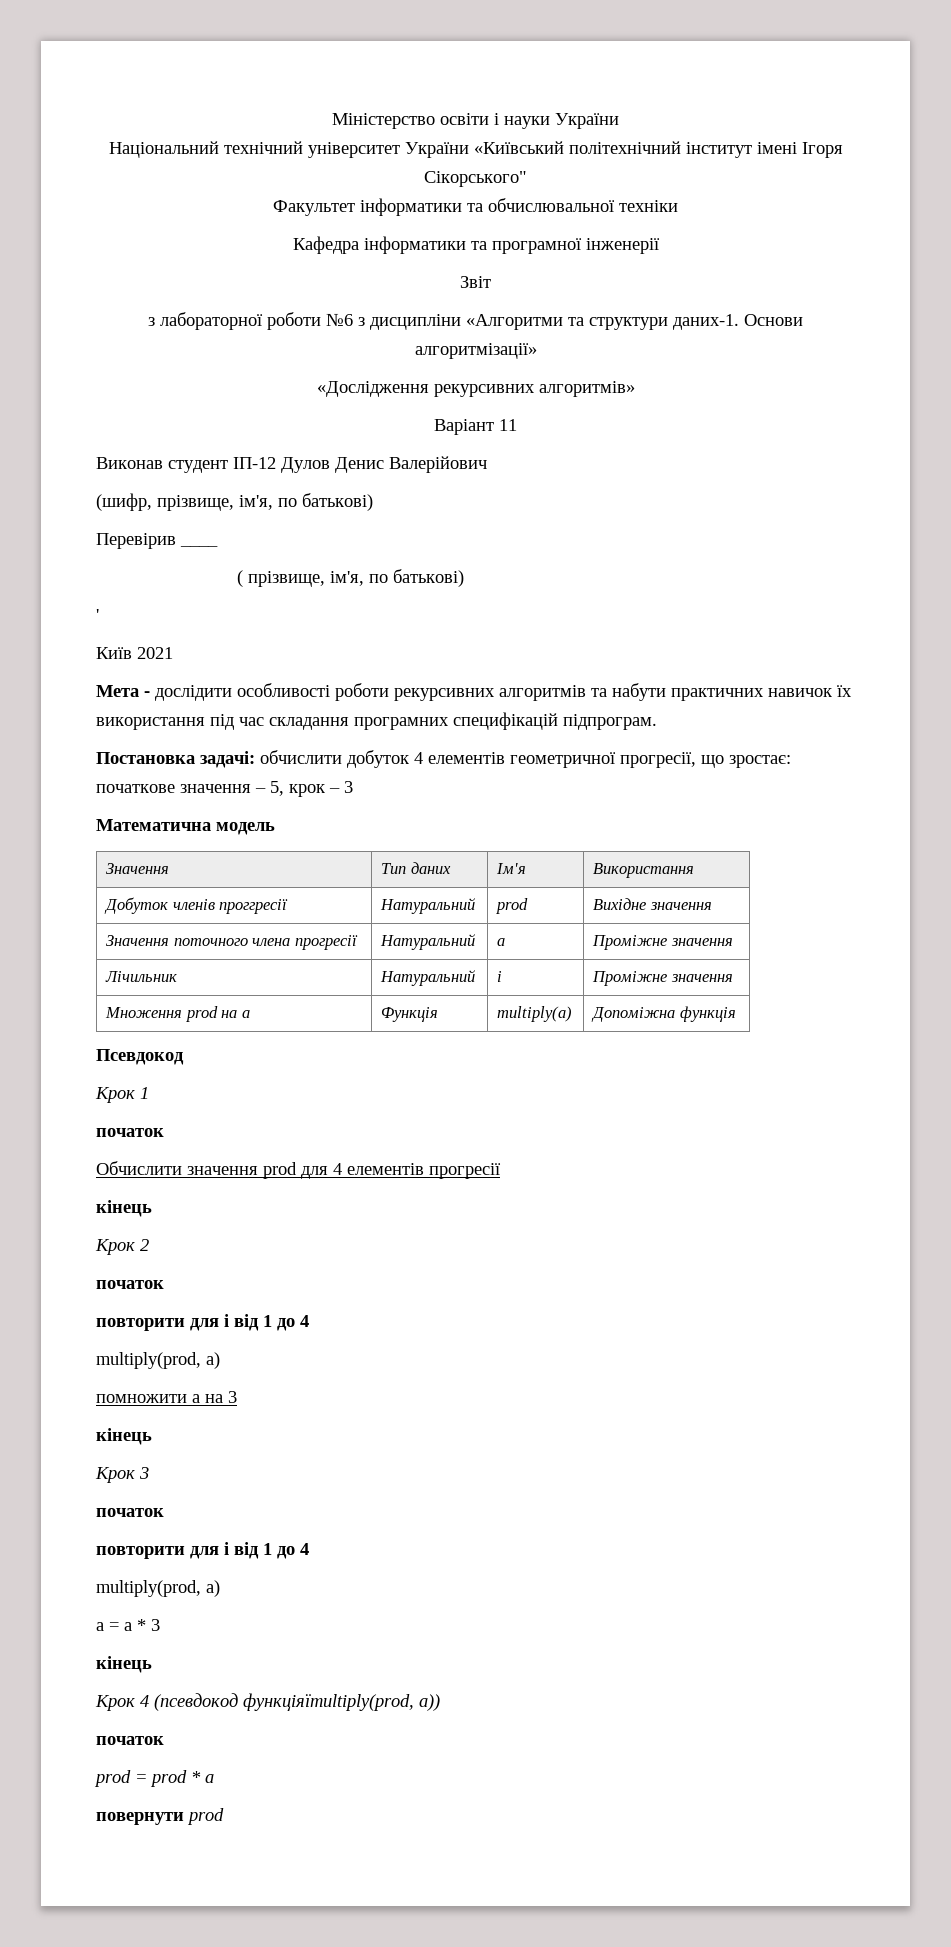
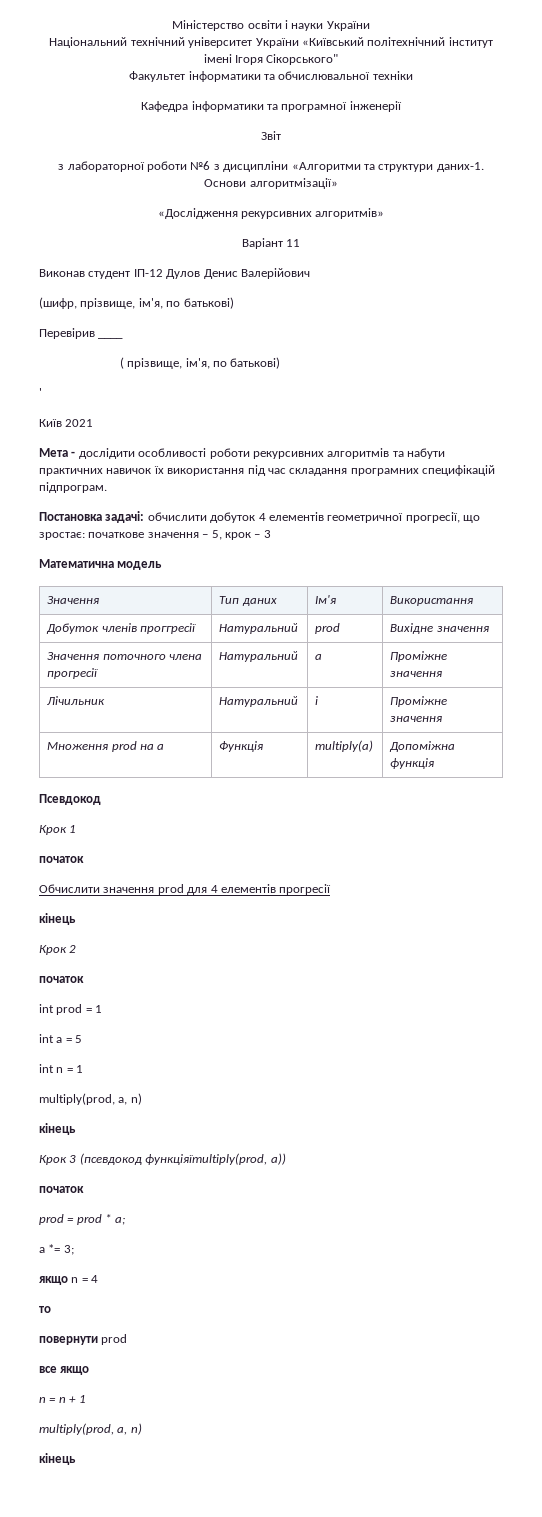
[96,1314,309,1331] [96,1352,220,1369] [96,1391,237,1403] [96,1428,152,1445] [95,1467,149,1483] [96,1508,164,1517] [96,1542,309,1559] [96,1580,220,1597] [96,1619,160,1631] [96,1656,152,1673] [95,1695,149,1711] повторити для і від 1 до 4 // multiply(prod, a) // помножити а на 3 // кінець // Крок 3 // початок // повторити для і від 1 до 4 // multiply(prod, a) // а = a * 3 // кінець // Крок 4 -> [39,1004,103,1015] [39,1034,83,1043] [39,1064,84,1073] [39,1093,142,1105] [39,1123,76,1135] [39,1155,77,1165] int prod = 1 // int a = 5 // int n = 1 // multiply(prod, a, n) // кінець // Крок 3
[205,1774,214,1783] [96,1808,224,1825] a // повернути prod -> [114,1217,125,1225] [39,1244,74,1255] [39,1275,99,1285] [39,1306,51,1313] [39,1334,128,1345] [39,1366,90,1375] [39,1395,86,1403] [39,1423,142,1435] [39,1453,76,1465] a; // a *= 3; // якщо n = 4 // то // повернути prod // все якщо // n = n + 1 // multiply(prod, a, n) // кінець

